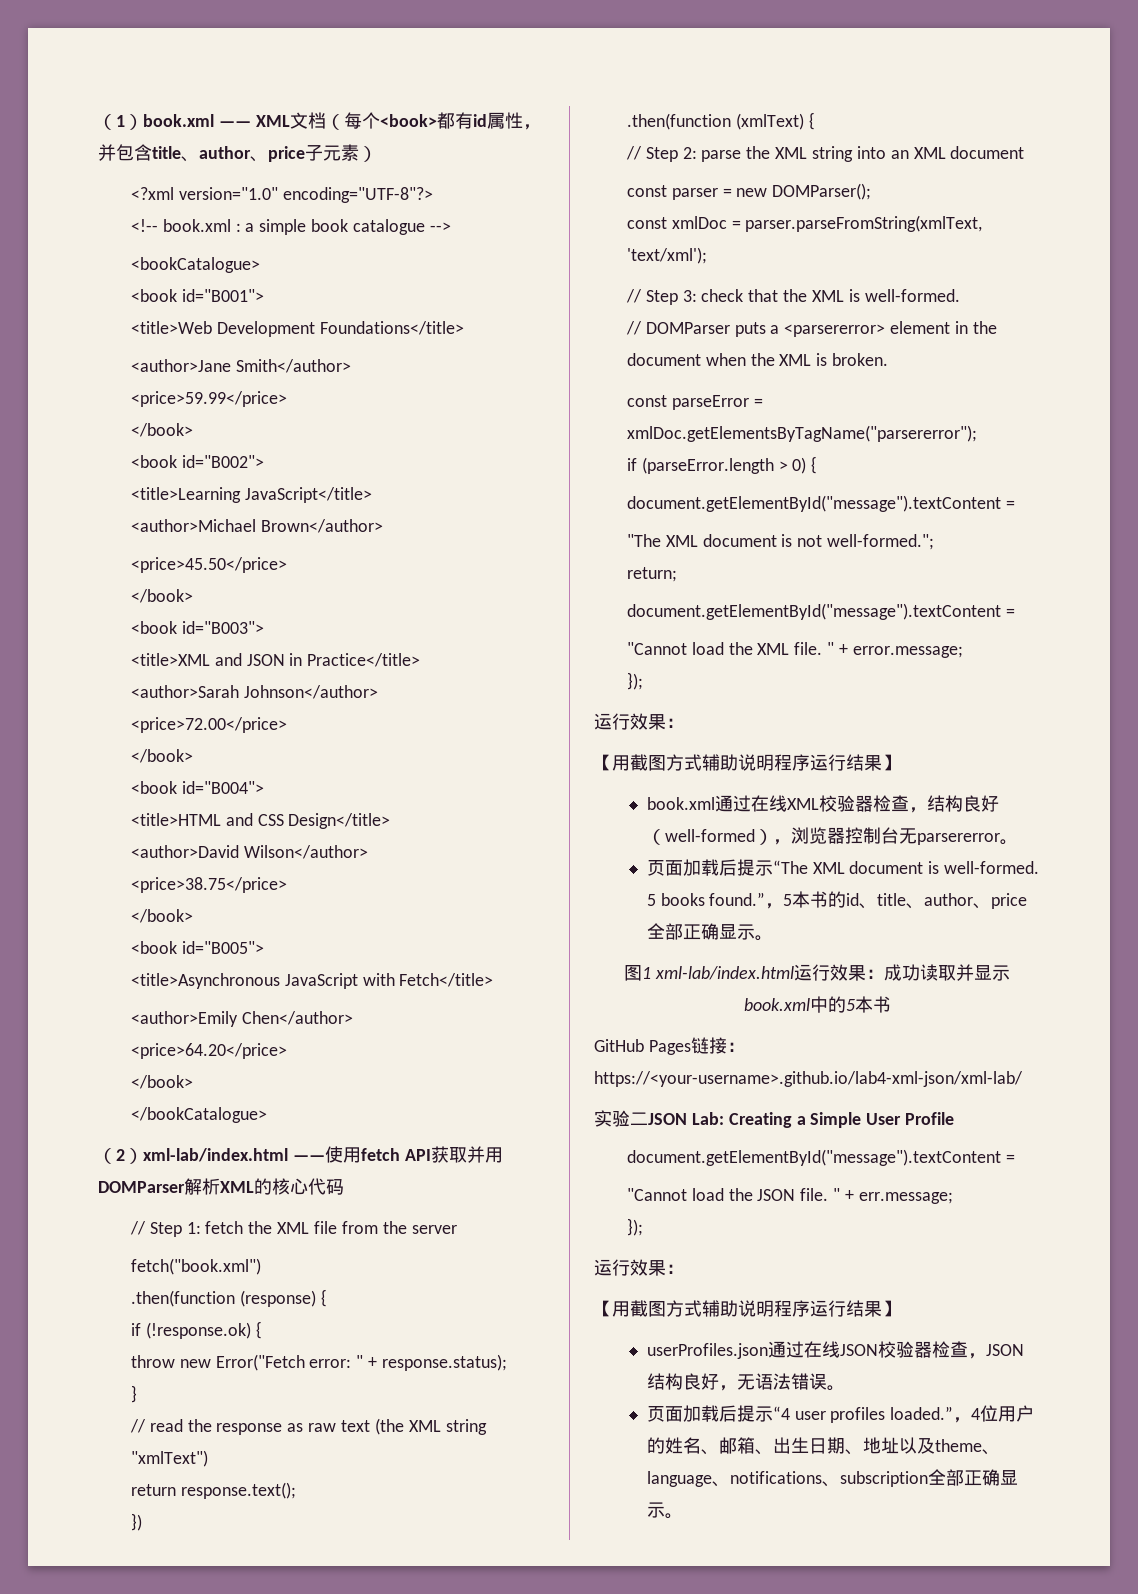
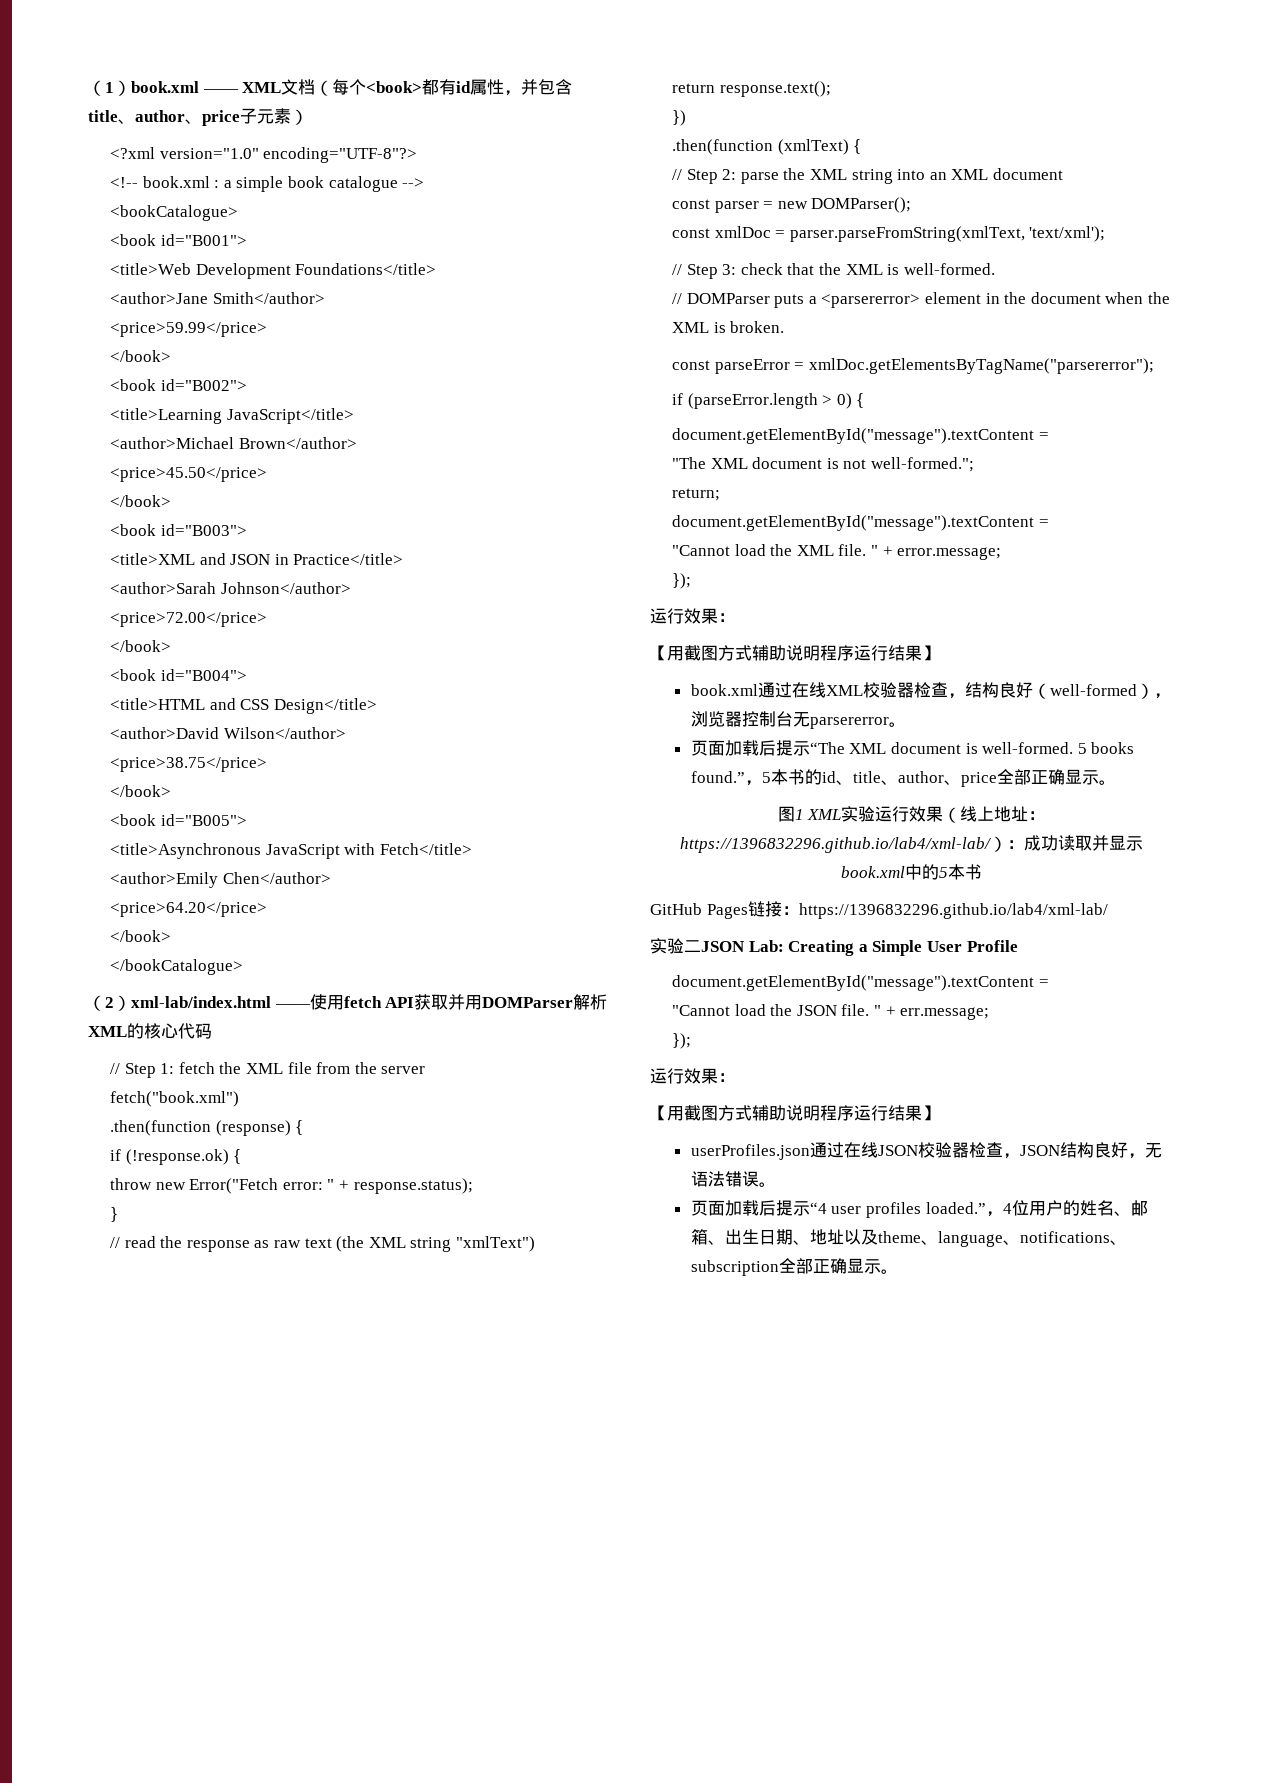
[654,964,866,981] xml-lab/index.html运行效果 -> [807,806,1046,823] [680,836,1007,853] XML实验运行效果（线上地址：https://1396832296.github.io/lab4/xml-lab/）
[594,1071,1023,1087] https://<your-username>.github.io/lab4-xml-json/xml-lab/ -> [798,903,1108,919] https://1396832296.github.io/lab4/xml-lab/

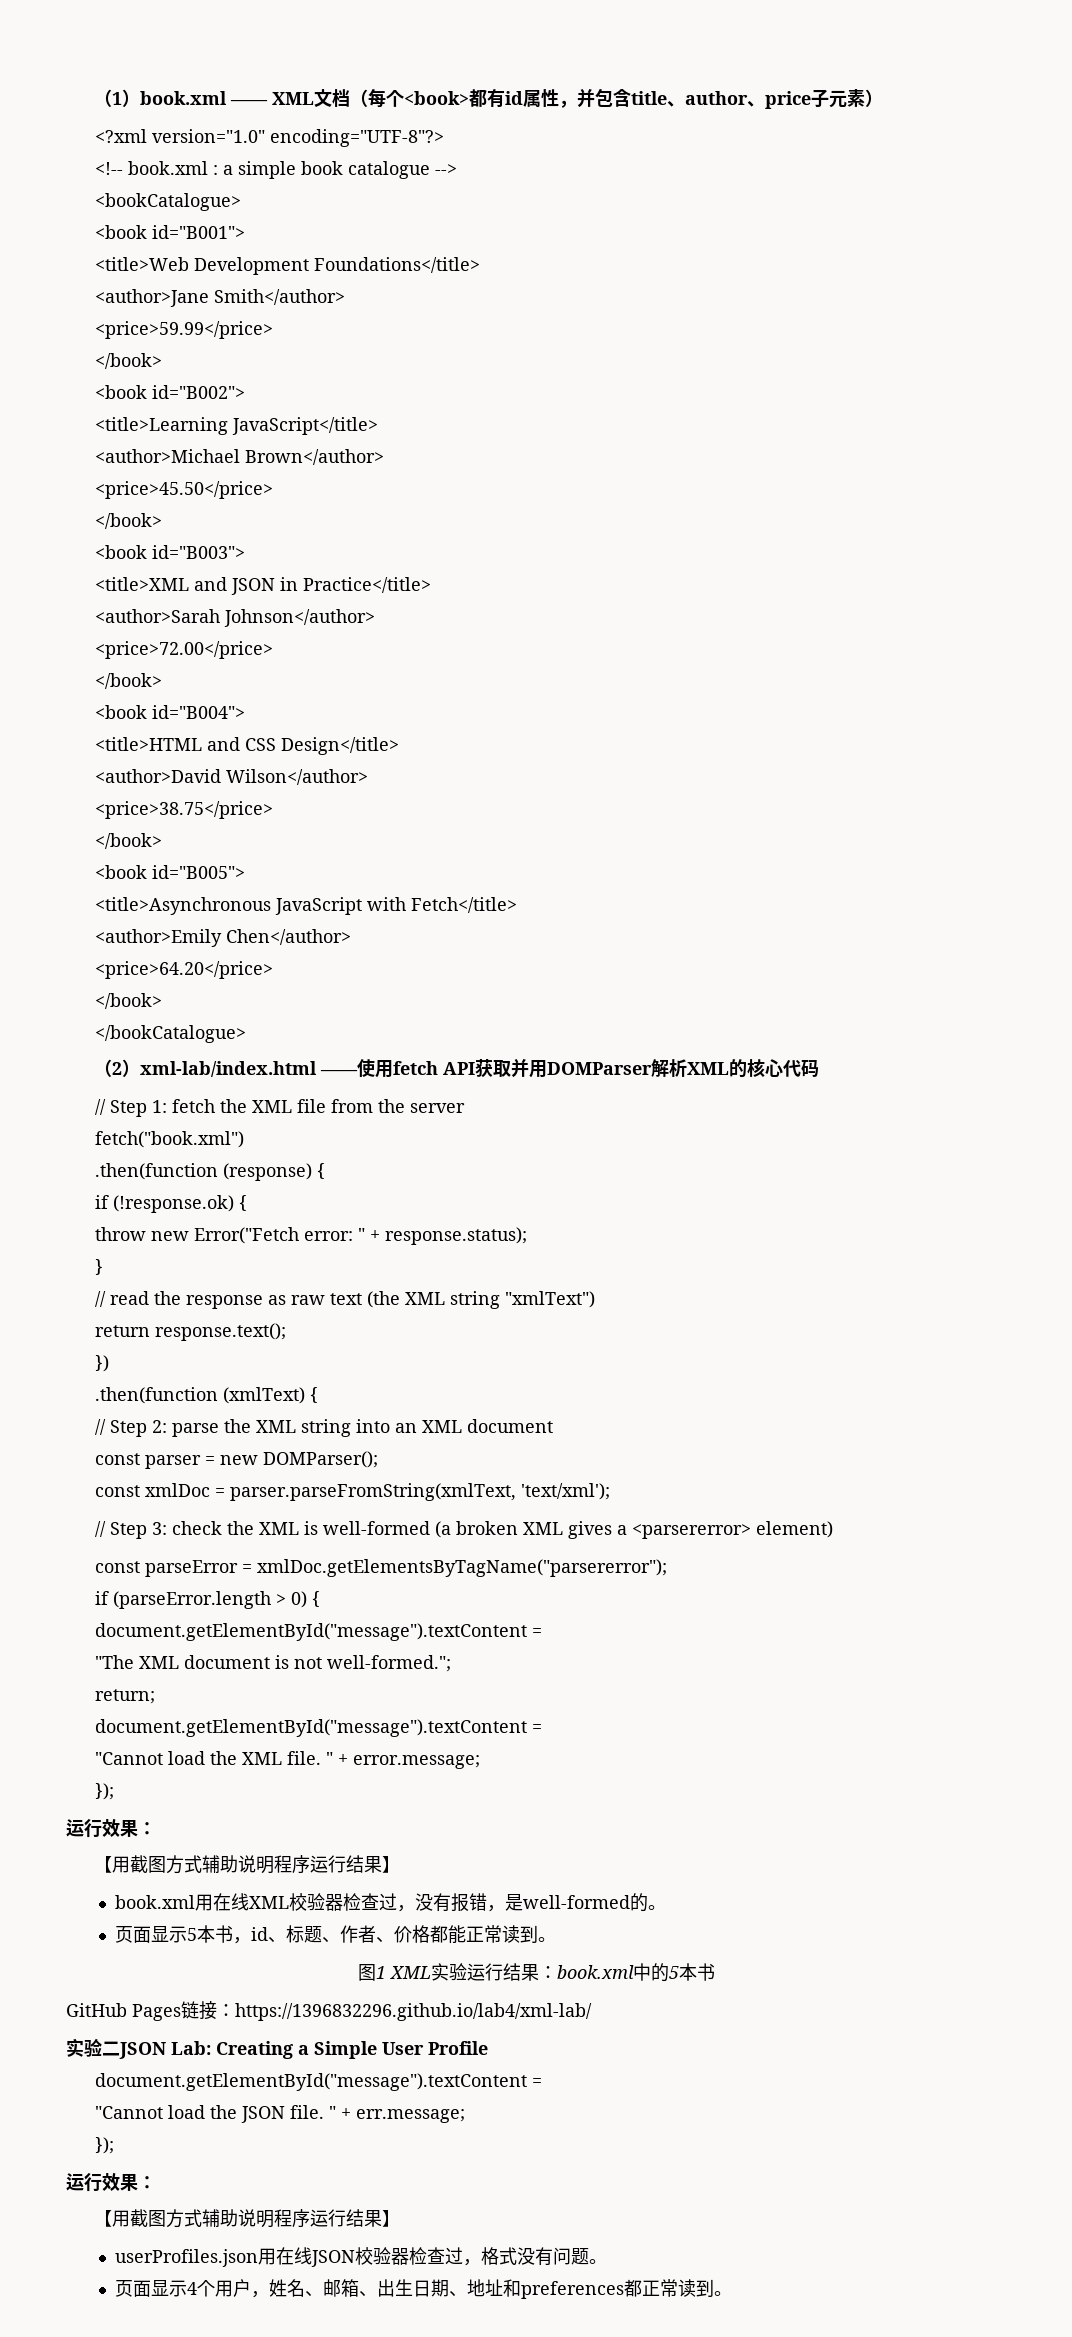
[787,263,995,275] [672,292,1170,308] [672,321,785,333] that the XML is well-formed. // // DOMParser puts a <parsererror> element in the document when the XML is broken. -> [226,1521,833,1539] the XML is well-formed (a broken XML gives a <parsererror> element)
[757,682,792,698] 通过 -> [194,1894,213,1911] 用
[947,682,1171,699] [690,711,906,729] [690,740,1135,756] [690,769,1099,787] ，结构良好（well-formed），浏览器控制台无parsererror。 // 页面加载后提示“The XML document is well-formed. 5 books found.”，5本书的id、title、author、price全部正确显示 -> [378,1893,666,1912] [114,1925,538,1944] 过，没有报错，是well-formed的。 // 页面显示5本书，id、标题、作者、价格都能正常读到
[909,806,1046,823] [680,835,1143,853] 效果（线上地址：https://1396832296.github.io/lab4/xml-lab/）：成功读取并显示 -> [502,1963,557,1981] 结果：
[809,1142,844,1158] 通过 -> [257,2248,276,2265] 用
[1002,1142,1162,1159] [690,1171,776,1187] [690,1200,1080,1218] ，JSON结构良好，无语法错误。 // 页面加载后提示“4 user profiles loaded.”，4位用户的 -> [444,2247,607,2266] [114,2279,269,2298] 过，格式没有问题。 // 页面显示4个用户，
[843,1229,1127,1247] [690,1258,881,1276] 以及theme、language、notifications、subscription全部正确显示 -> [502,2279,714,2299] 和preferences都正常读到

